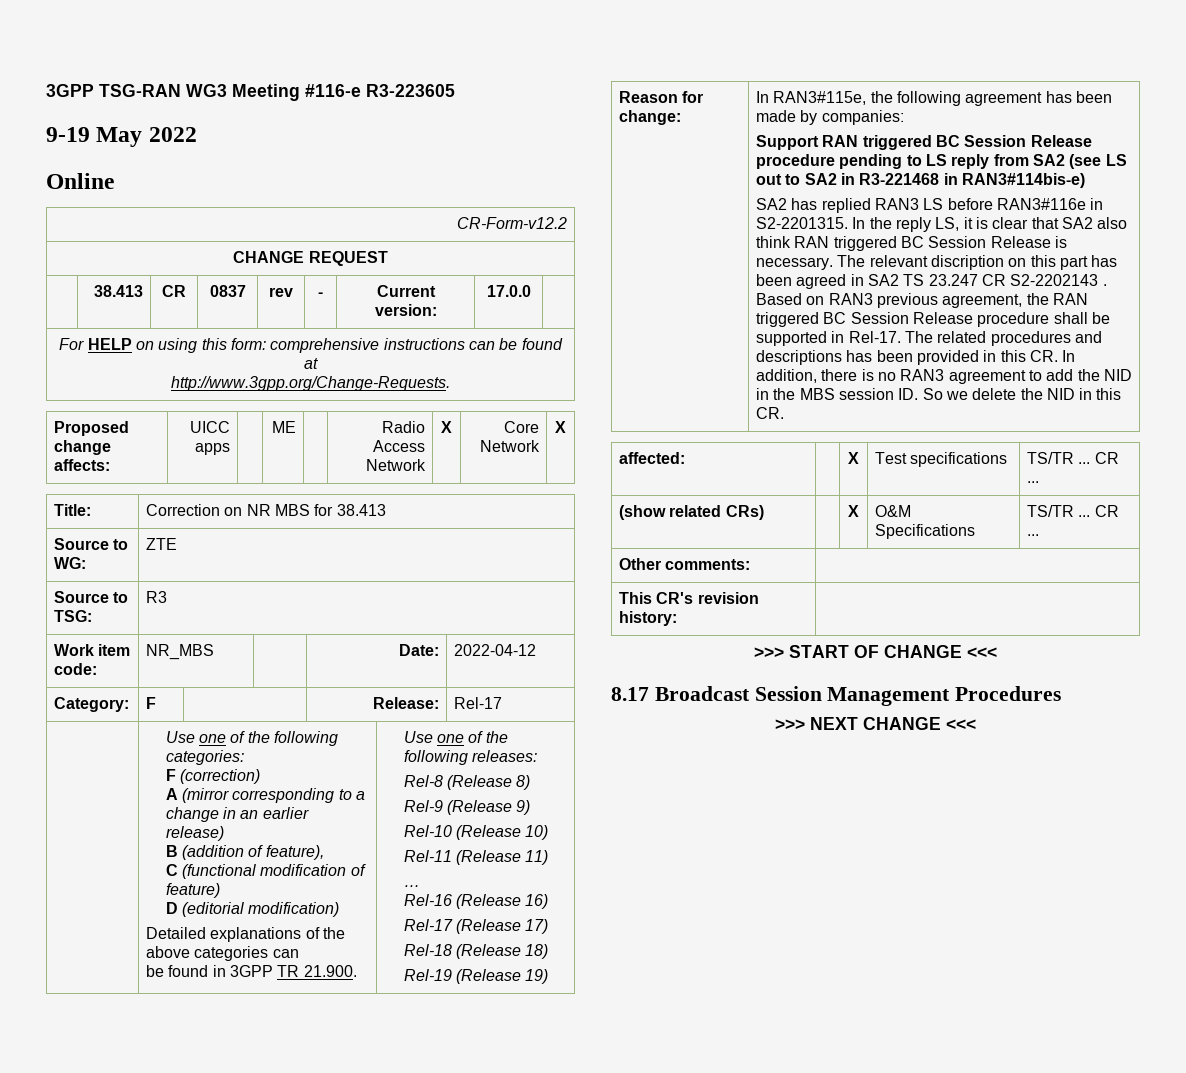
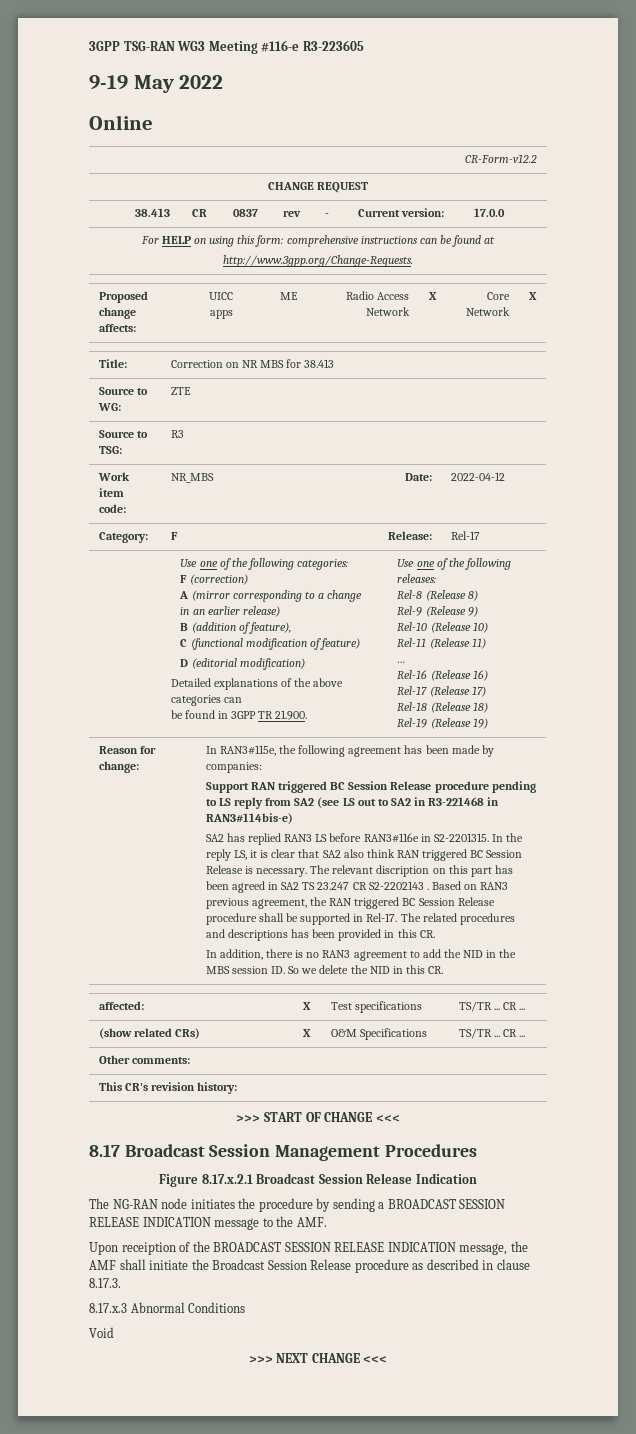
(1058, 356) none -> (435, 934) //
(1062, 693) none -> [159,1173,477,1187] [89,1198,506,1212] [89,1216,327,1230] [89,1241,528,1255] [89,1259,530,1273] [89,1278,121,1288] [89,1302,246,1313] [89,1327,114,1338] // Figure 8.17.x.2.1 Broadcast Session Release Indication // The NG-RAN node initiates the procedure by sending a BROADCAST SESSION RELEASE INDICATION message to the AMF. // Upon receiption of the BROADCAST SESSION RELEASE INDICATION message, the AMF shall initiate the Broadcast Session Release procedure as described in clause 8.17.3. // 8.17.x.3 Abnormal Conditions // Void

